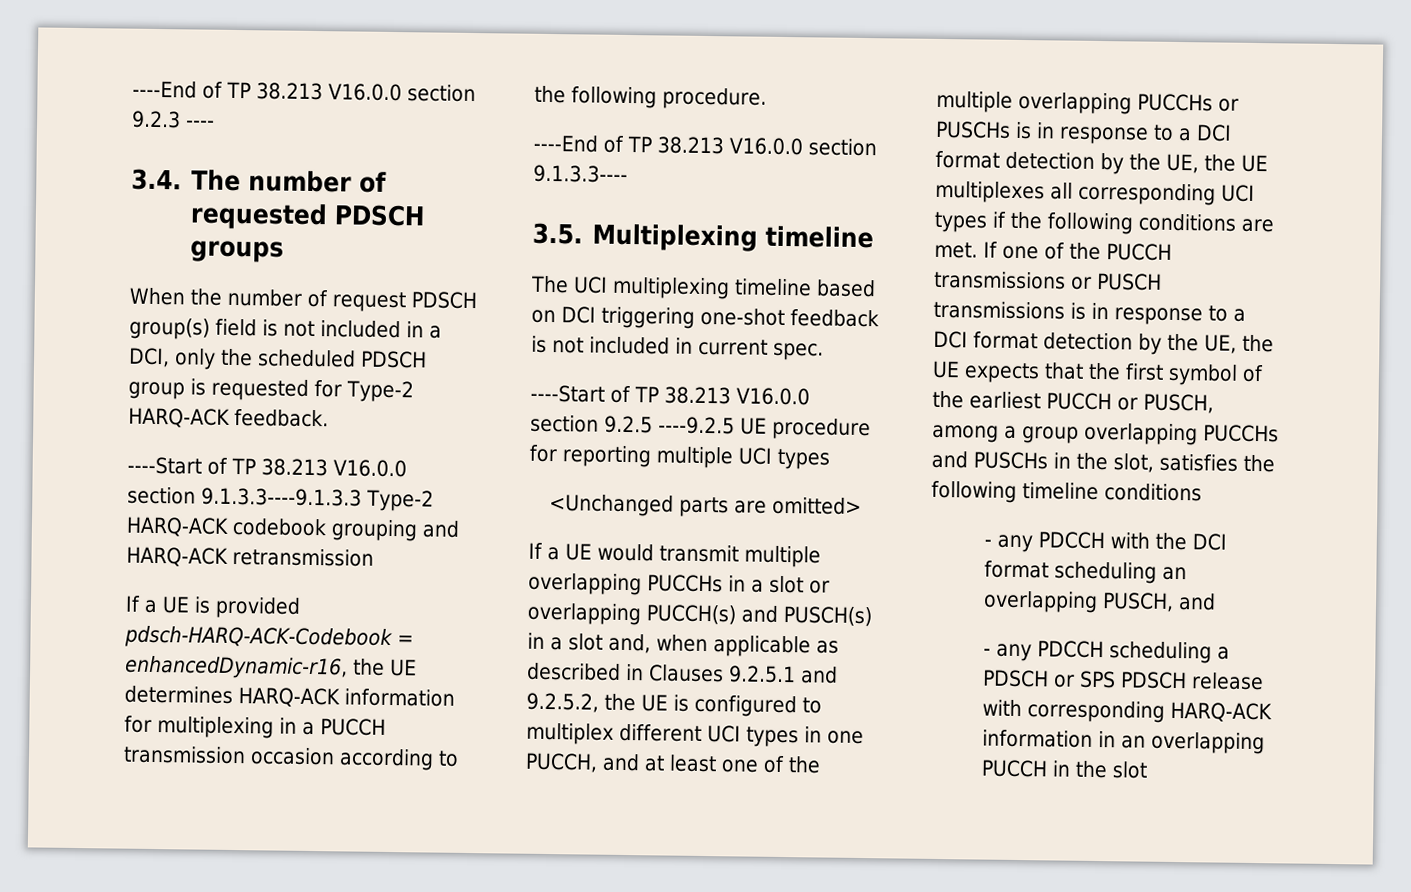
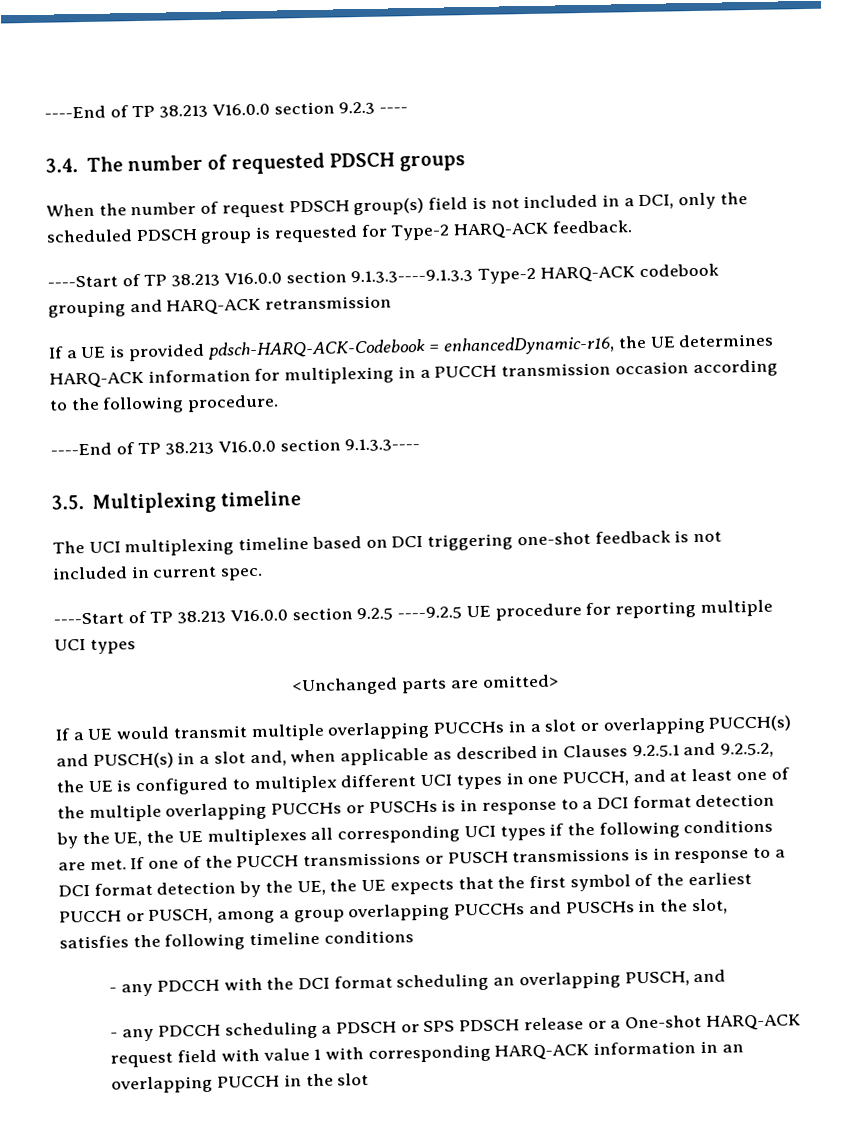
(1264, 681) none -> [587,1014,801,1031] [110,1048,322,1068] or a One-shot HARQ-ACK request field with value 1

